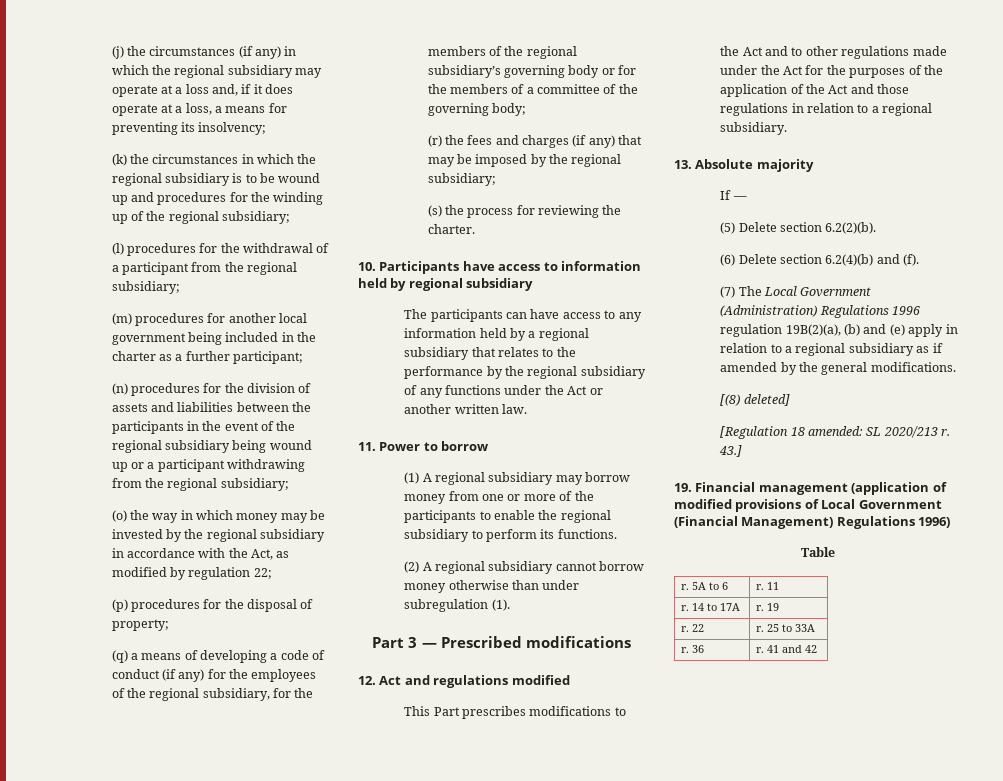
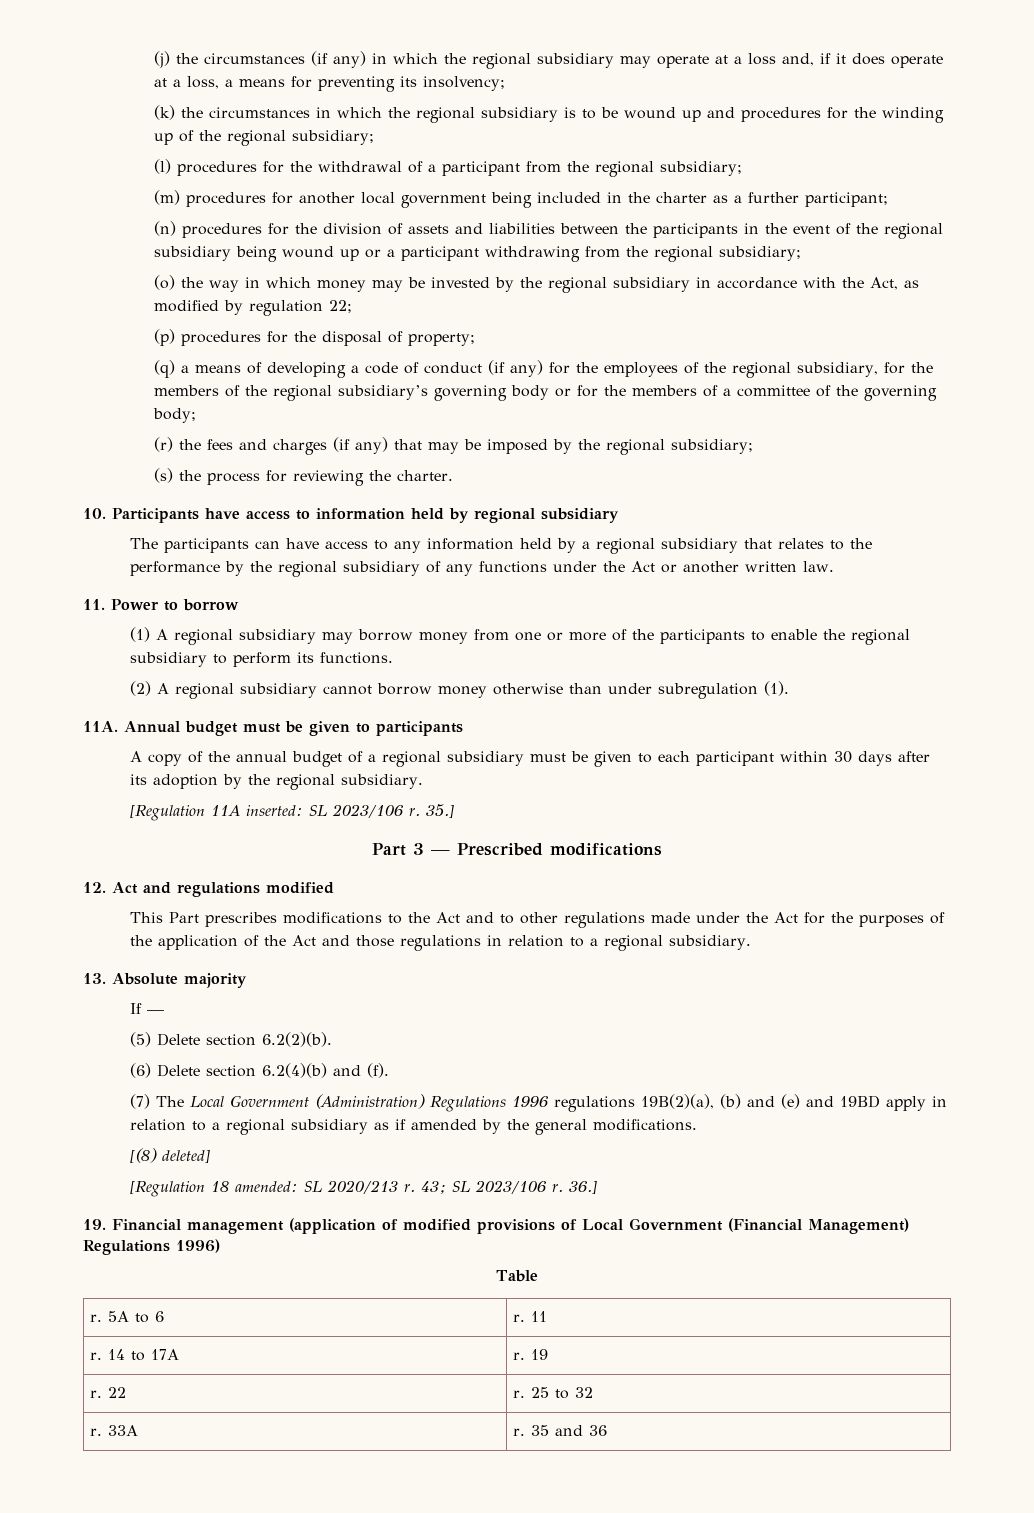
(510, 605) none -> [83,721,463,736] [130,751,931,767] [130,774,424,790] [130,804,455,821] // 11A. Annual budget must be given to participants // A copy of the annual budget of a regional subsidiary must be given to each participant within 30 days after its adoption by the regional subsidiary. // [Regulation 11A inserted: SL 2023/106 r. 35.]
[720,324,783,337] regulation -> [554,1096,636,1112] regulations
(905, 330) none -> [806,1095,881,1108] and 19BD
[719,445,743,457] 43.] -> [421,1180,598,1194] 43; SL 2023/106 r. 36.]
[794,624,815,632] [680,645,704,653] [755,645,817,653] 33A // r. 36 | r. 41 and 42 -> [574,1387,593,1398] [89,1425,138,1436] [512,1425,607,1436] 32 // r. 33A | r. 35 and 36

